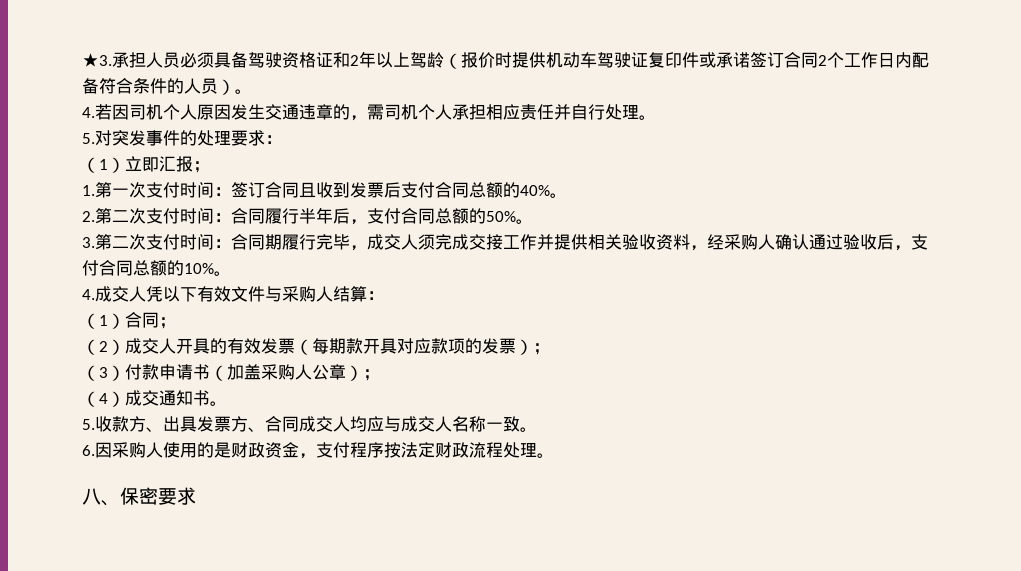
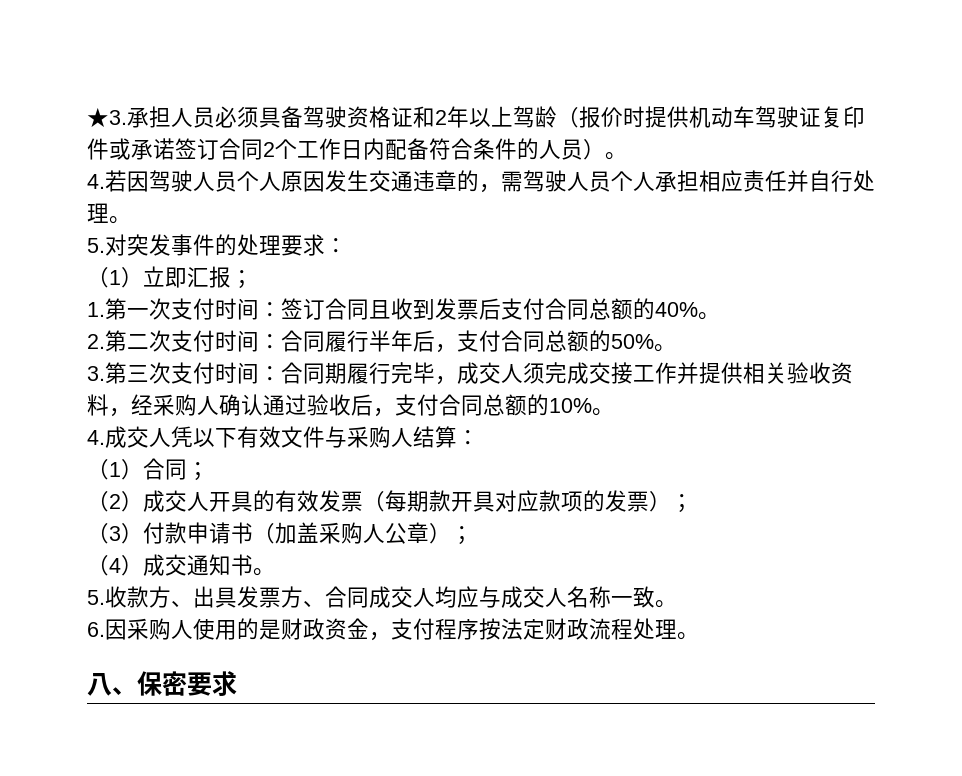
[129,104,163,120] 司机 -> [149,170,237,192] 驾驶人员
[384,104,418,120] 司机 -> [523,170,611,192] 驾驶人员
[112,236,129,248] 二 -> [127,365,149,382] 三

